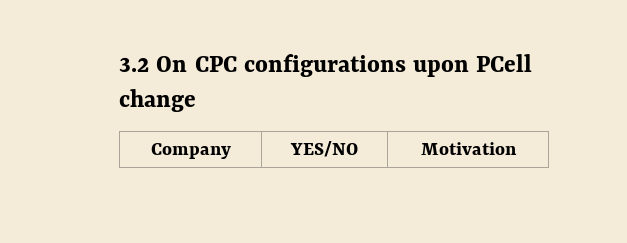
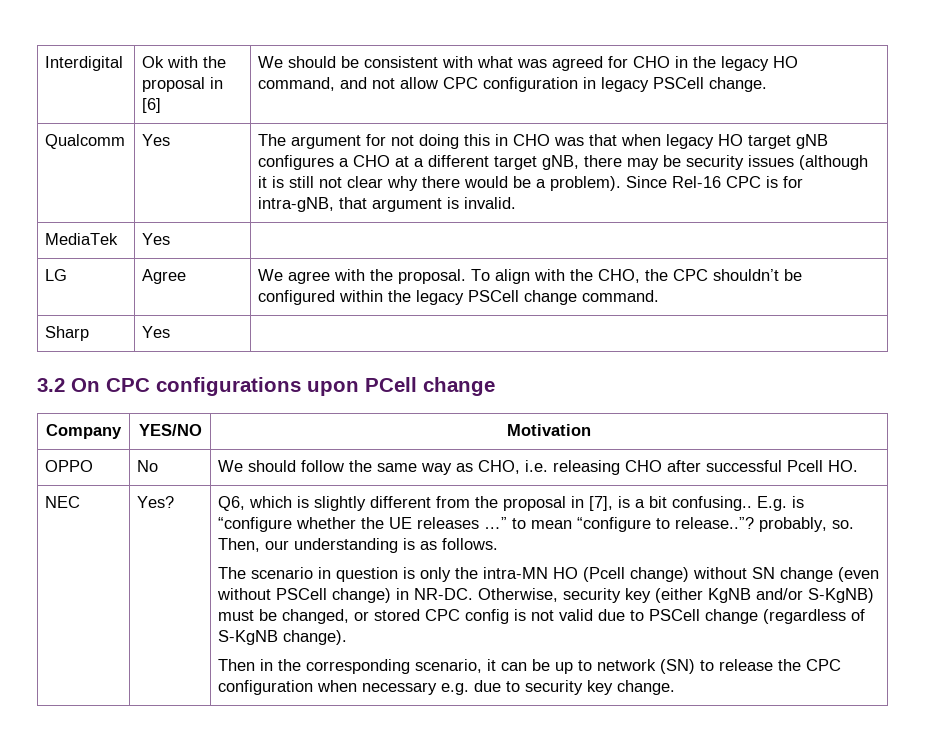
(119, 64) none -> [45,56,124,71] [142,56,227,68] [142,77,224,92] [142,98,162,113] [258,56,799,71] [258,77,768,92] [45,134,126,149] [142,134,171,146] [258,134,829,149] [258,155,869,170] [258,176,804,191] [258,197,517,212] [45,233,119,245] [142,233,171,245] [45,269,68,281] [142,269,187,284] [258,269,803,284] [258,290,660,305] [45,326,90,341] [142,326,171,338] Interdigital | Ok with the proposal in [6] | We should be consistent with what was agreed for CHO in the legacy HO command, and not allow CPC configuration in legacy PSCell change. // Qualcomm | Yes | The argument for not doing this in CHO was that when legacy HO target gNB configures a CHO at a different target gNB, there may be security issues (although it is still not clear why there would be a problem). Since Rel-16 CPC is for intra-gNB, that argument is invalid. // MediaTek | Yes | // LG | Agree | We agree with the proposal. To align with the CHO, the CPC shouldn’t be configured within the legacy PSCell change command. // Sharp | Yes | //
(517, 148) none -> [45,460,94,472] [137,460,159,472] [218,460,859,475] [45,496,81,508] [137,496,175,508] [218,496,805,511] [218,517,855,532] [218,538,499,553] [218,567,880,582] [217,588,875,603] [218,609,866,624] [218,630,348,645] [218,659,842,674] [218,680,676,695] // OPPO | No | We should follow the same way as CHO, i.e. releasing CHO after successful Pcell HO. // NEC | Yes? | Q6, which is slightly different from the proposal in [7], is a bit confusing.. E.g. is “configure whether the UE releases …” to mean “configure to release..”? probably, so. Then, our understanding is as follows. // The scenario in question is only the intra-MN HO (Pcell change) without SN change (even without PSCell change) in NR-DC. Otherwise, security key (either KgNB and/or S-KgNB) must be changed, or stored CPC config is not valid due to PSCell change (regardless of S-KgNB change). // Then in the corresponding scenario, it can be up to network (SN) to release the CPC configuration when necessary e.g. due to security key change.

